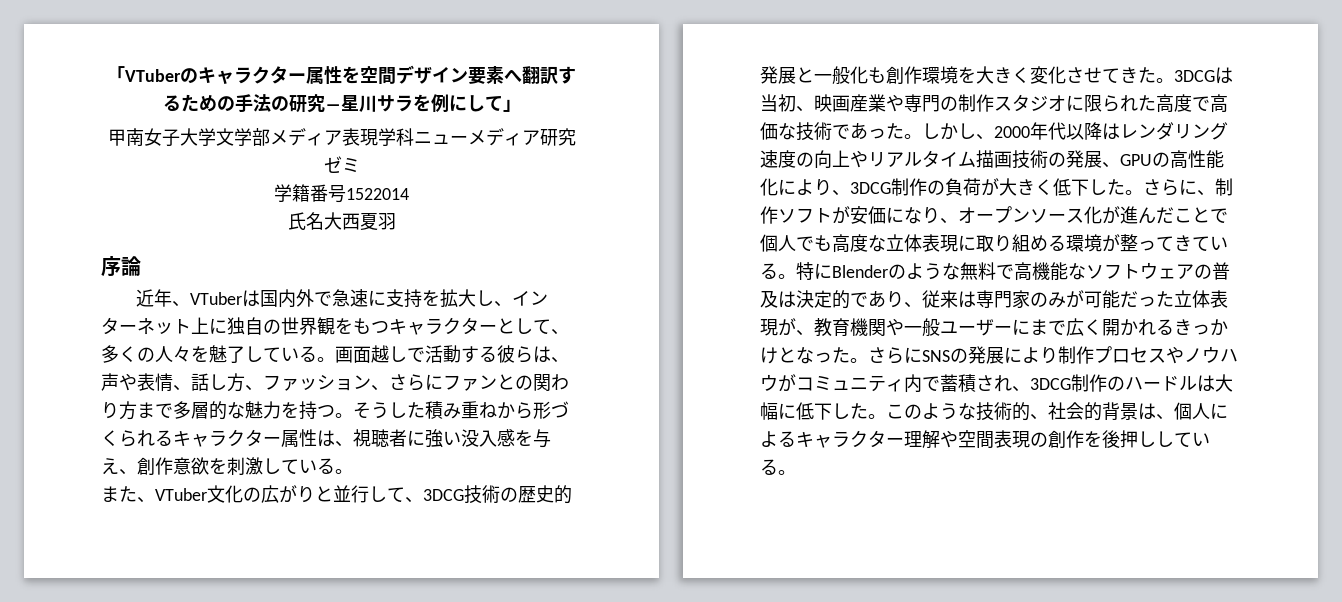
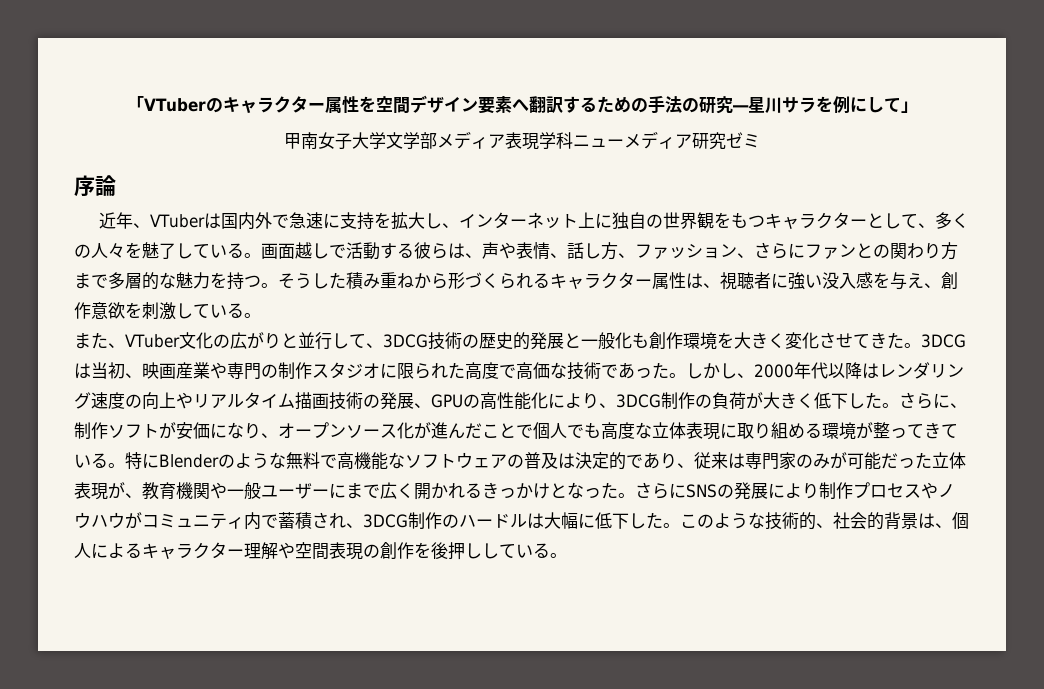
[274,184,409,203] [287,212,396,230] // 学籍番号1522014 // 氏名大西夏羽 -> (760, 141) none

